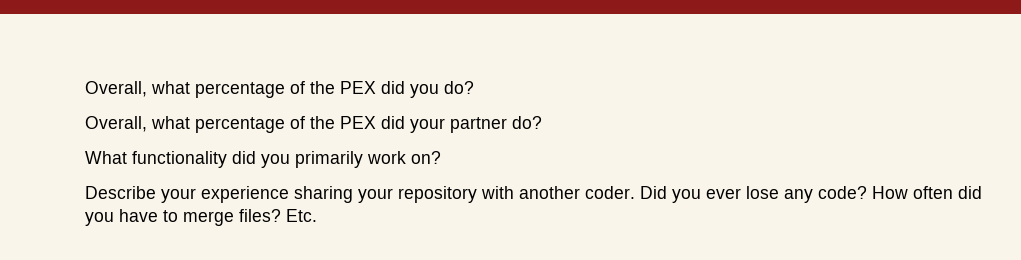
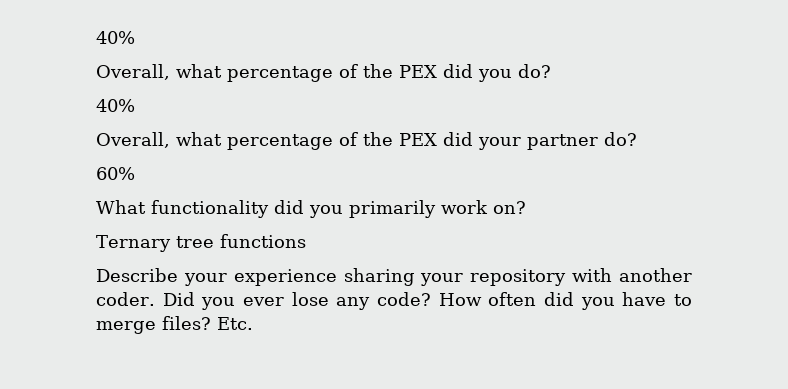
(85, 89) none -> [96,31,135,44] 40% //
(474, 87) none -> [96,99,135,112] // 40%
(542, 122) none -> [96,167,135,180] // 60%
(441, 157) none -> [96,234,306,252] // Ternary tree functions

